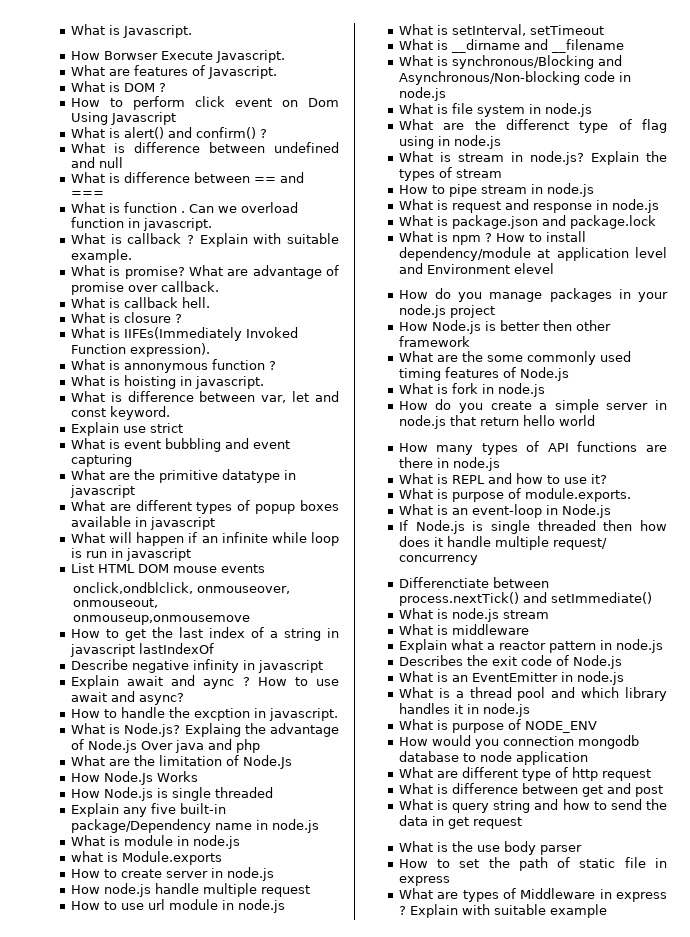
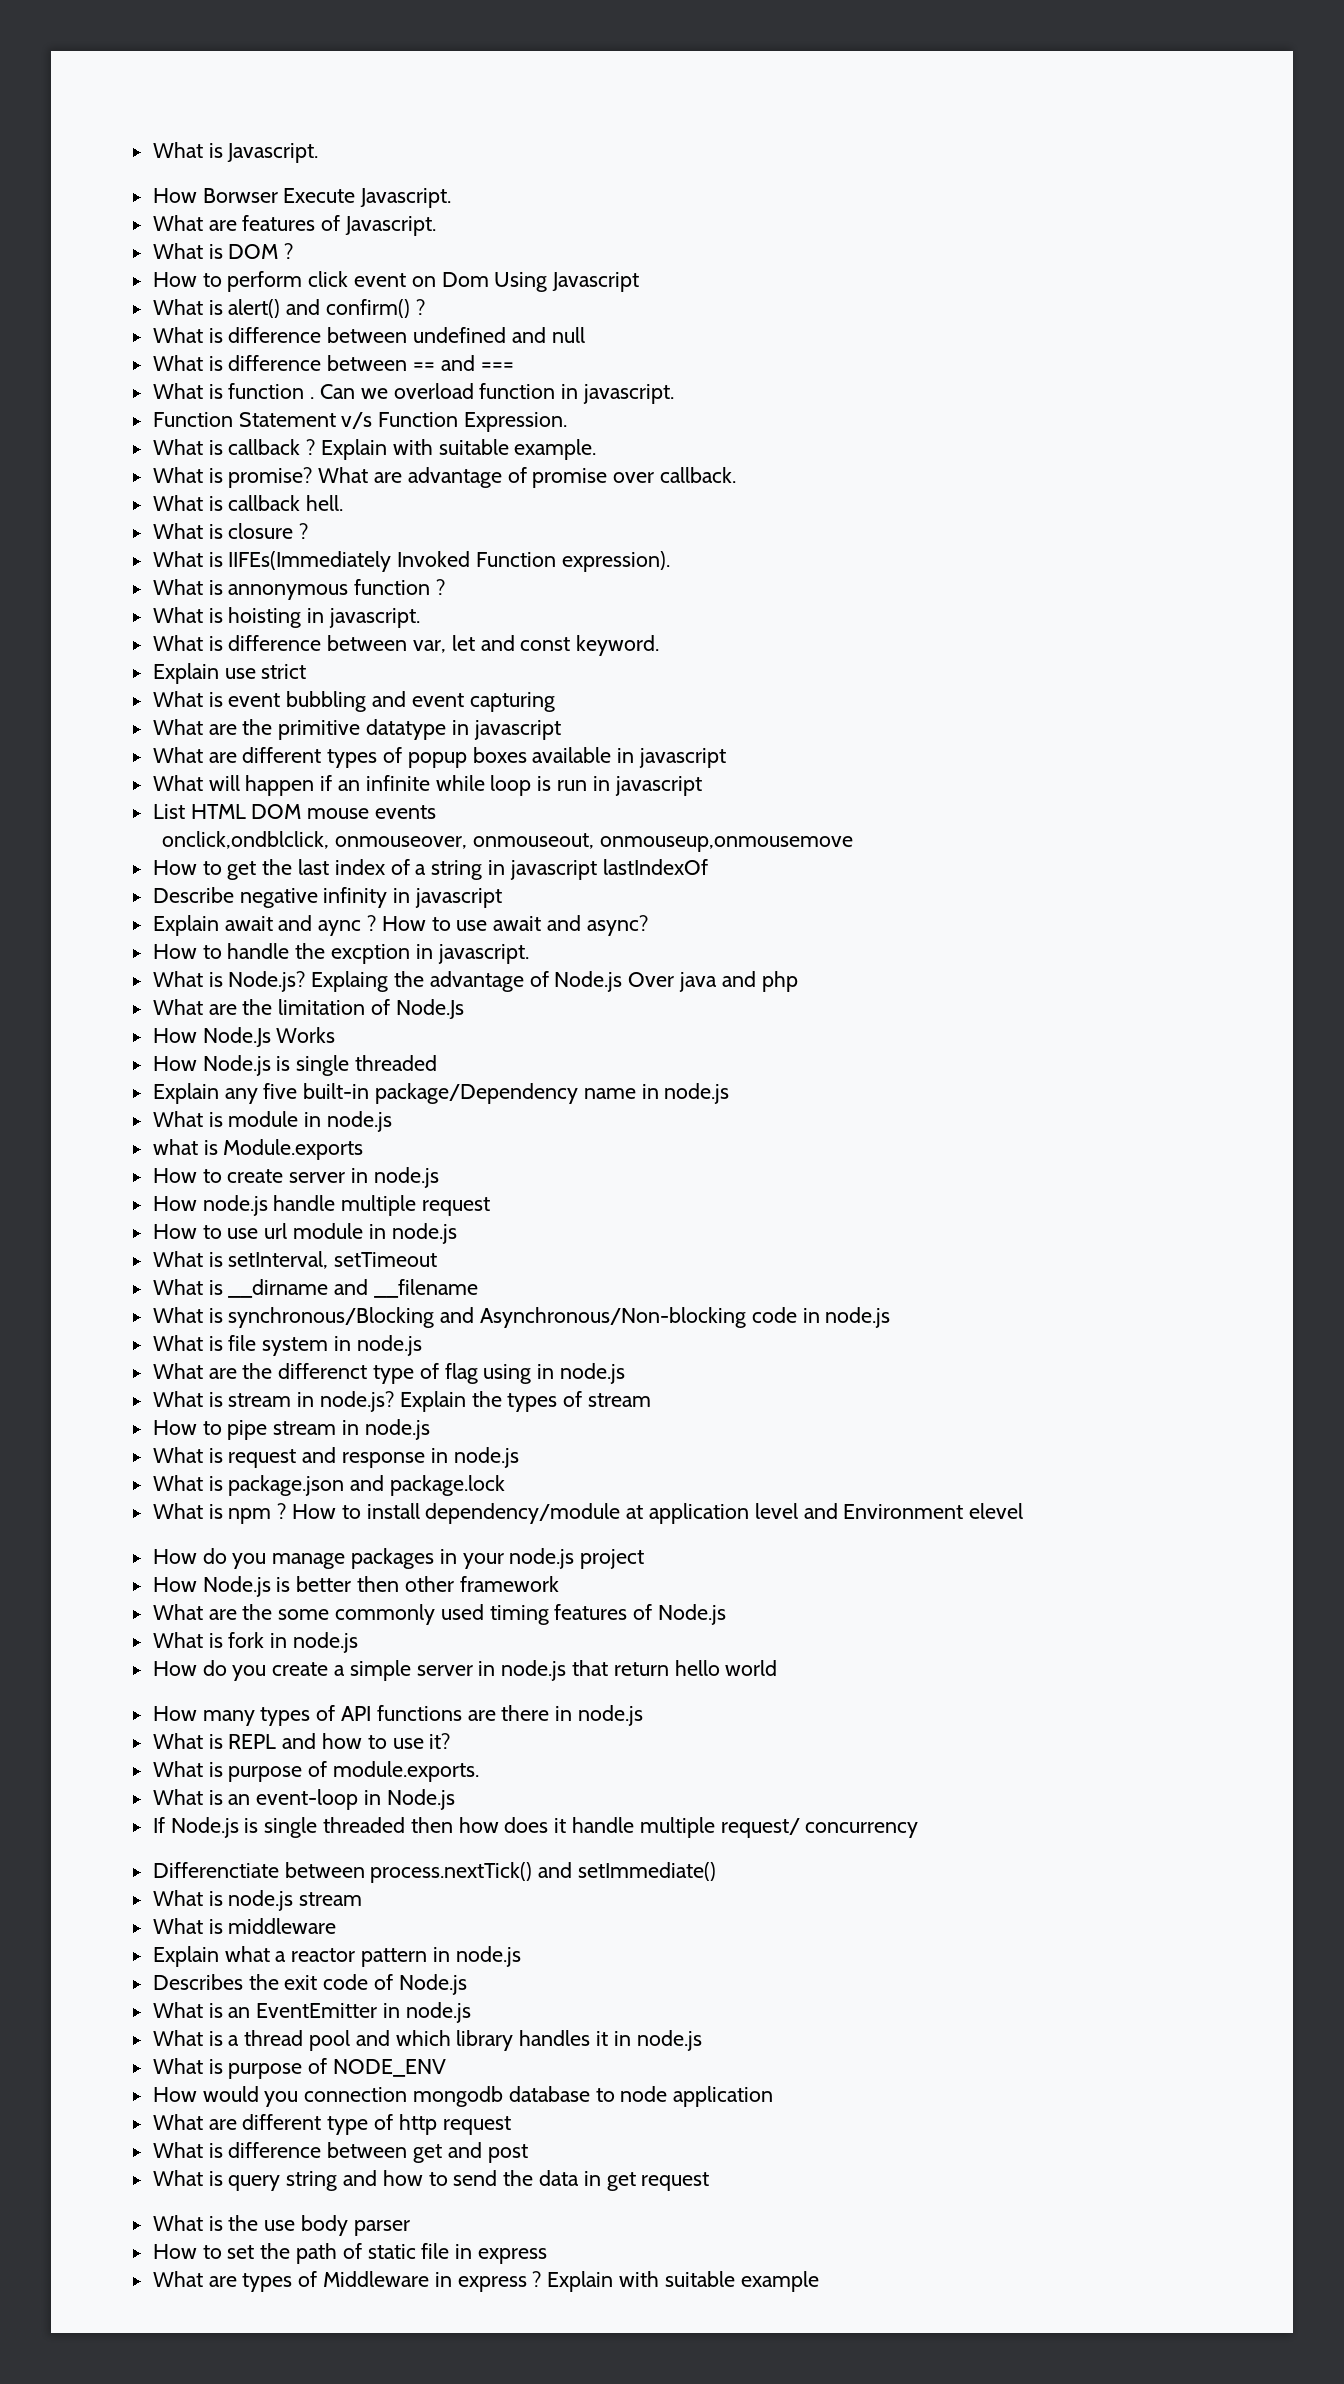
(212, 224) none -> [152,412,567,432] // Function Statement v/s Function Expression.

